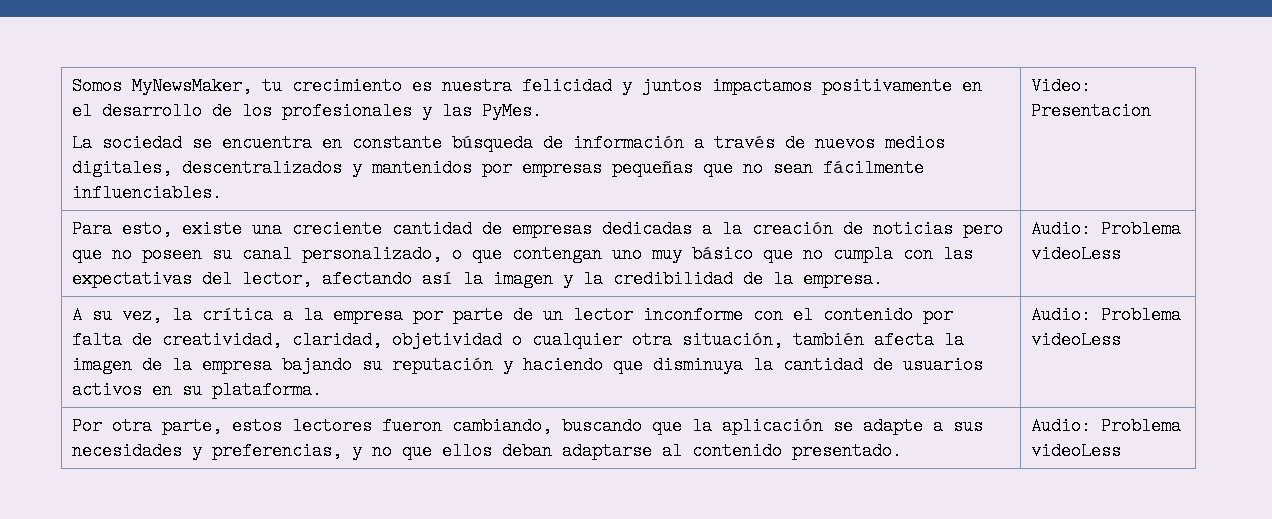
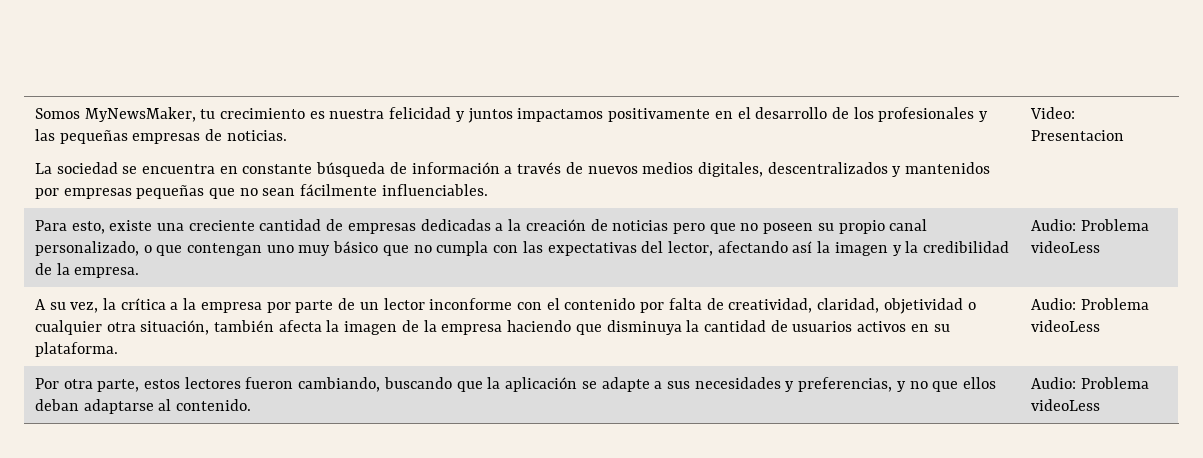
[482,102,543,120] PyMes. -> [59,129,287,144] pequeñas empresas de noticias.
(233, 254) none -> [838,220,885,234] propio
[282,356,514,374] bajando su reputación y -> (503, 329) none
[692,442,903,460] contenido presentado. -> [176,399,252,411] contenido.

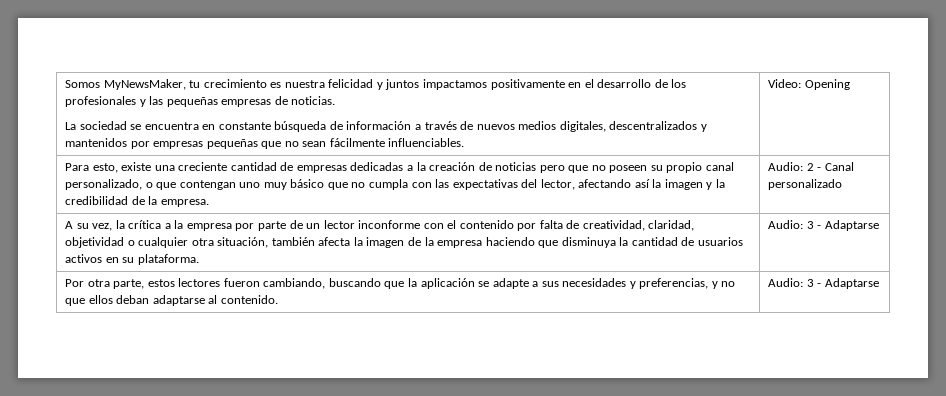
[1030,130,1124,141] Presentacion -> [804,79,850,90] Opening
[1080,219,1149,231] [1030,241,1100,253] Problema videoLess -> [806,162,854,171] [768,179,843,190] 2 - Canal personalizado
[1080,298,1149,310] [1030,320,1100,332] Problema videoLess -> [806,220,879,231] 3 - Adaptarse
[1080,377,1149,389] [1030,399,1100,411] Problema videoLess -> [806,278,879,289] 3 - Adaptarse

